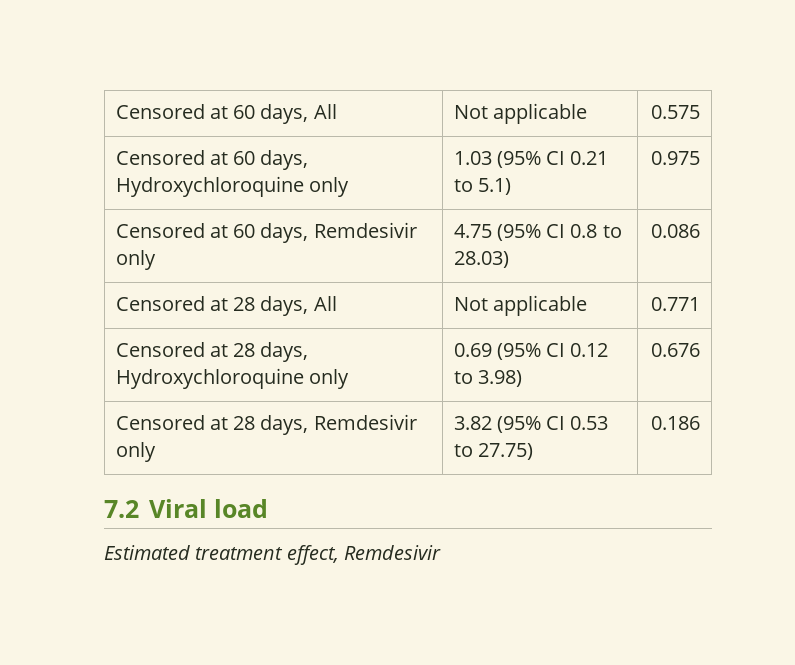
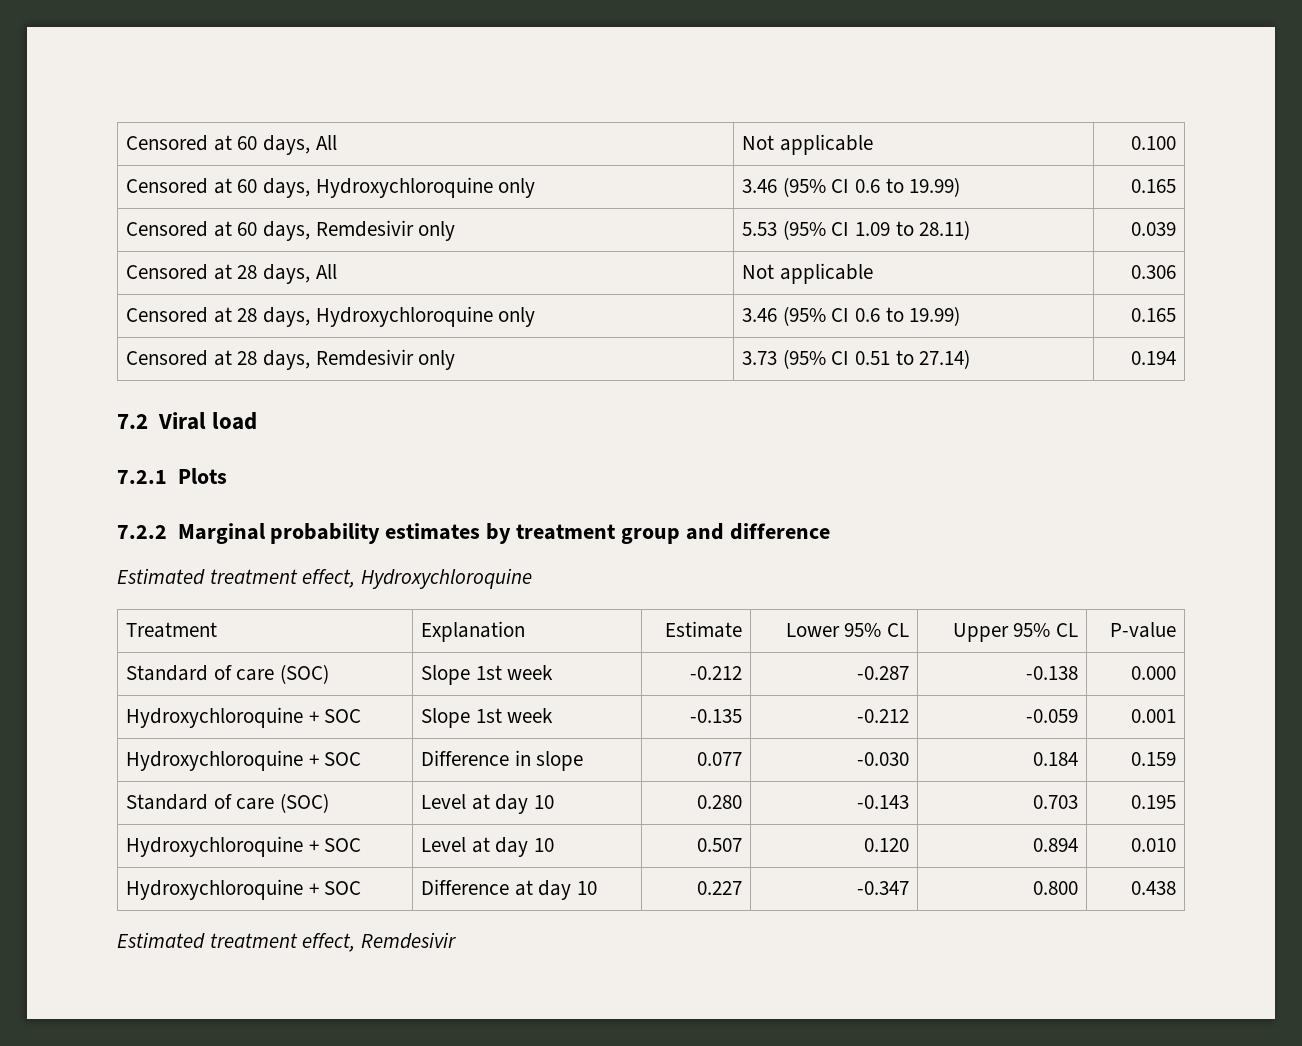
[651,105,701,119] 0.575 -> [1131,136,1177,150] 0.100
[453,151,609,168] [453,178,511,195] [651,151,701,165] 1.03 (95% CI 0.21 to 5.1) | 0.975 -> [741,177,961,197] [1131,179,1177,193] 3.46 (95% CI 0.6 to 19.99) | 0.165
[453,224,622,241] [453,251,509,268] [651,224,701,238] 4.75 (95% CI 0.8 to 28.03) | 0.086 -> [741,220,971,240] [1131,222,1177,236] 5.53 (95% CI 1.09 to 28.11) | 0.039
[651,297,701,311] 0.771 -> [1131,265,1177,279] 0.306
[453,343,609,360] [453,370,522,387] [651,343,701,357] 0.69 (95% CI 0.12 to 3.98) | 0.676 -> [741,306,961,326] [1131,308,1177,322] 3.46 (95% CI 0.6 to 19.99) | 0.165
[453,416,609,433] [453,443,533,460] [651,416,701,430] 3.82 (95% CI 0.53 to 27.75) | 0.186 -> [741,349,971,369] [1131,351,1177,365] 3.73 (95% CI 0.51 to 27.14) | 0.194
(268, 508) none -> [117,468,227,484] [117,523,831,544] [117,568,533,589] [125,622,217,638] [420,621,525,642] [665,621,743,638] [785,623,910,637] [952,623,1079,642] [1110,622,1177,638] [125,664,329,684] [420,665,554,685] [690,666,743,680] [857,666,910,680] [1026,666,1079,680] [1131,666,1177,680] [125,707,362,728] [420,708,554,728] [690,709,743,723] [857,709,910,723] [1026,709,1079,723] [1131,709,1177,723] [125,750,362,771] [420,750,584,771] [697,752,743,766] [857,752,910,766] [1033,752,1079,766] [1131,752,1177,766] [125,793,329,813] [420,794,554,814] [697,795,743,809] [857,795,910,809] [1033,795,1079,809] [1131,795,1177,809] [125,836,362,857] [420,837,554,857] [697,838,743,852] [864,838,910,852] [1033,838,1079,852] [1131,838,1177,852] [125,879,362,900] [420,879,597,900] [697,881,743,895] [857,881,910,895] [1033,881,1079,895] [1131,881,1177,895] // 7.2.1 Plots // 7.2.2 Marginal probability estimates by treatment group and difference // Estimated treatment effect, Hydroxychloroquine // Treatment | Explanation | Estimate | Lower 95% CL | Upper 95% CL | P-value // Standard of care (SOC) | Slope 1st week | -0.212 | -0.287 | -0.138 | 0.000 // Hydroxychloroquine + SOC | Slope 1st week | -0.135 | -0.212 | -0.059 | 0.001 // Hydroxychloroquine + SOC | Difference in slope | 0.077 | -0.030 | 0.184 | 0.159 // Standard of care (SOC) | Level at day 10 | 0.280 | -0.143 | 0.703 | 0.195 // Hydroxychloroquine + SOC | Level at day 10 | 0.507 | 0.120 | 0.894 | 0.010 // Hydroxychloroquine + SOC | Difference at day 10 | 0.227 | -0.347 | 0.800 | 0.438

